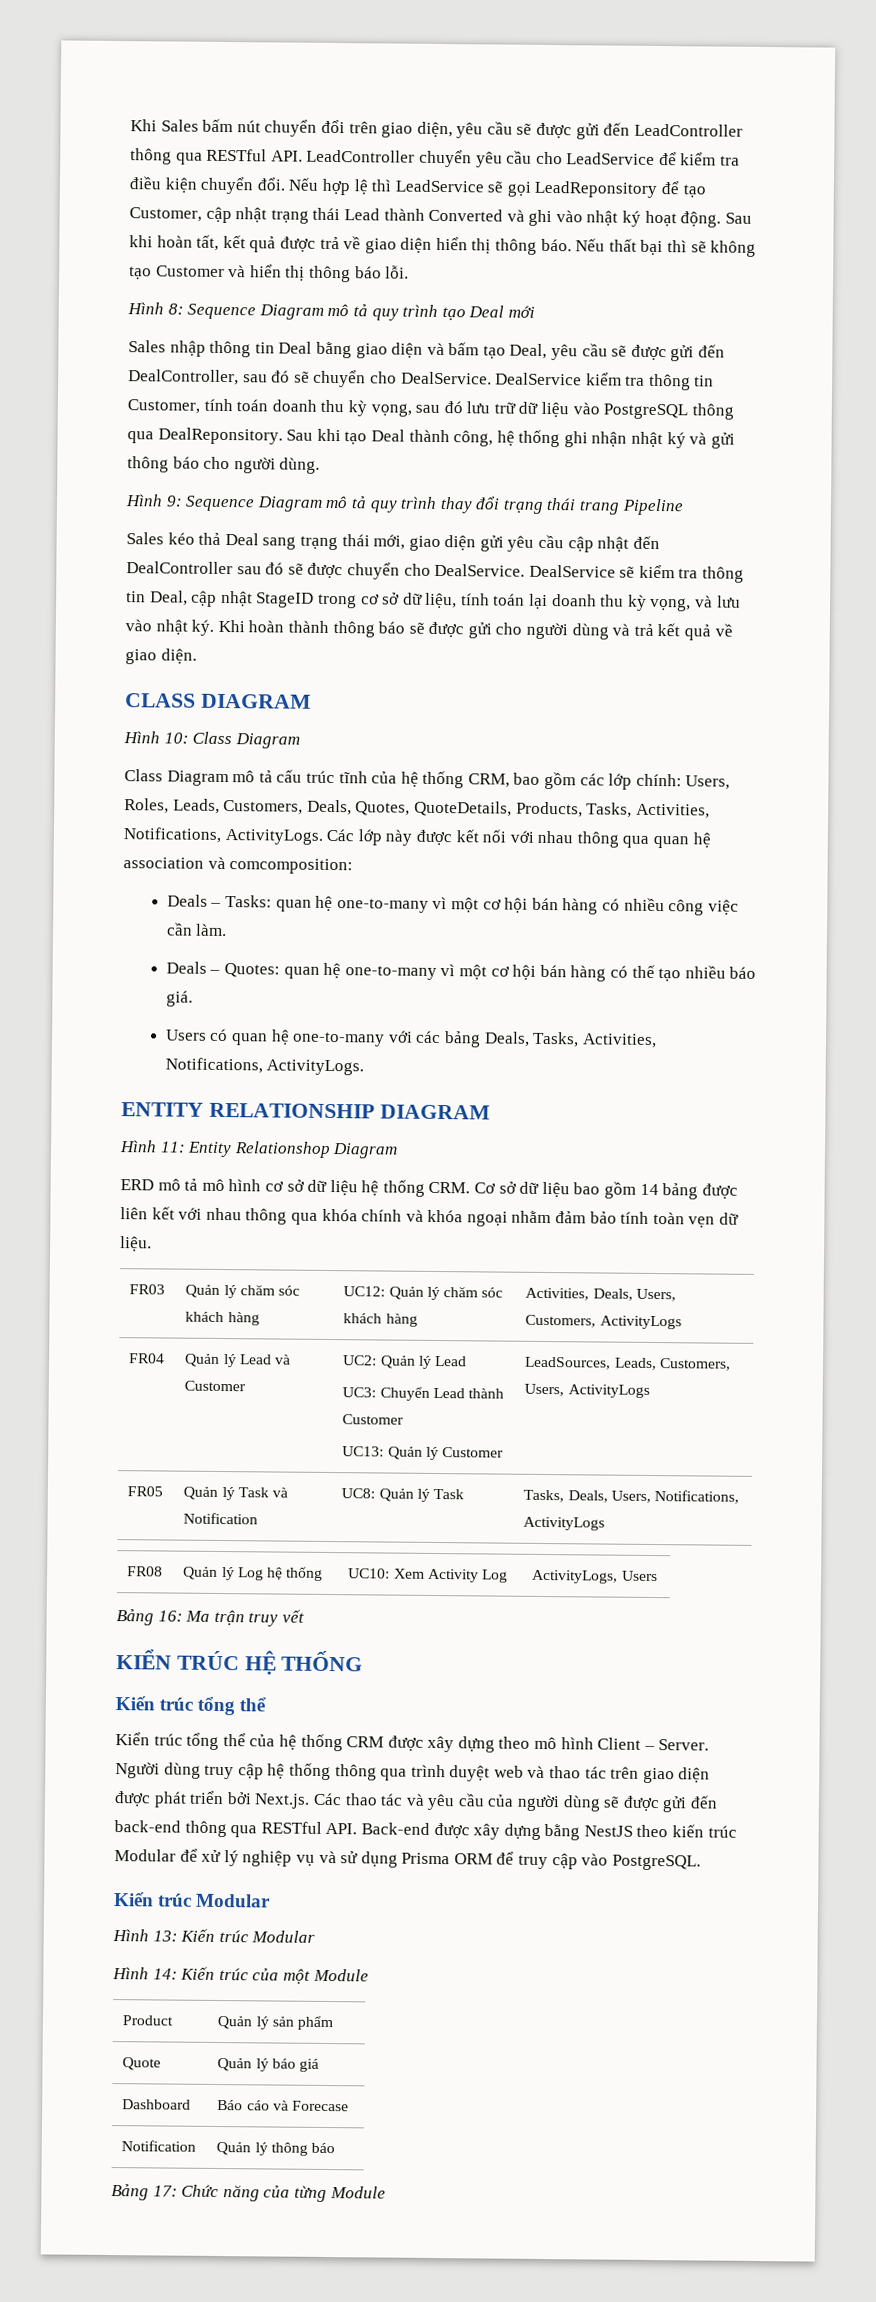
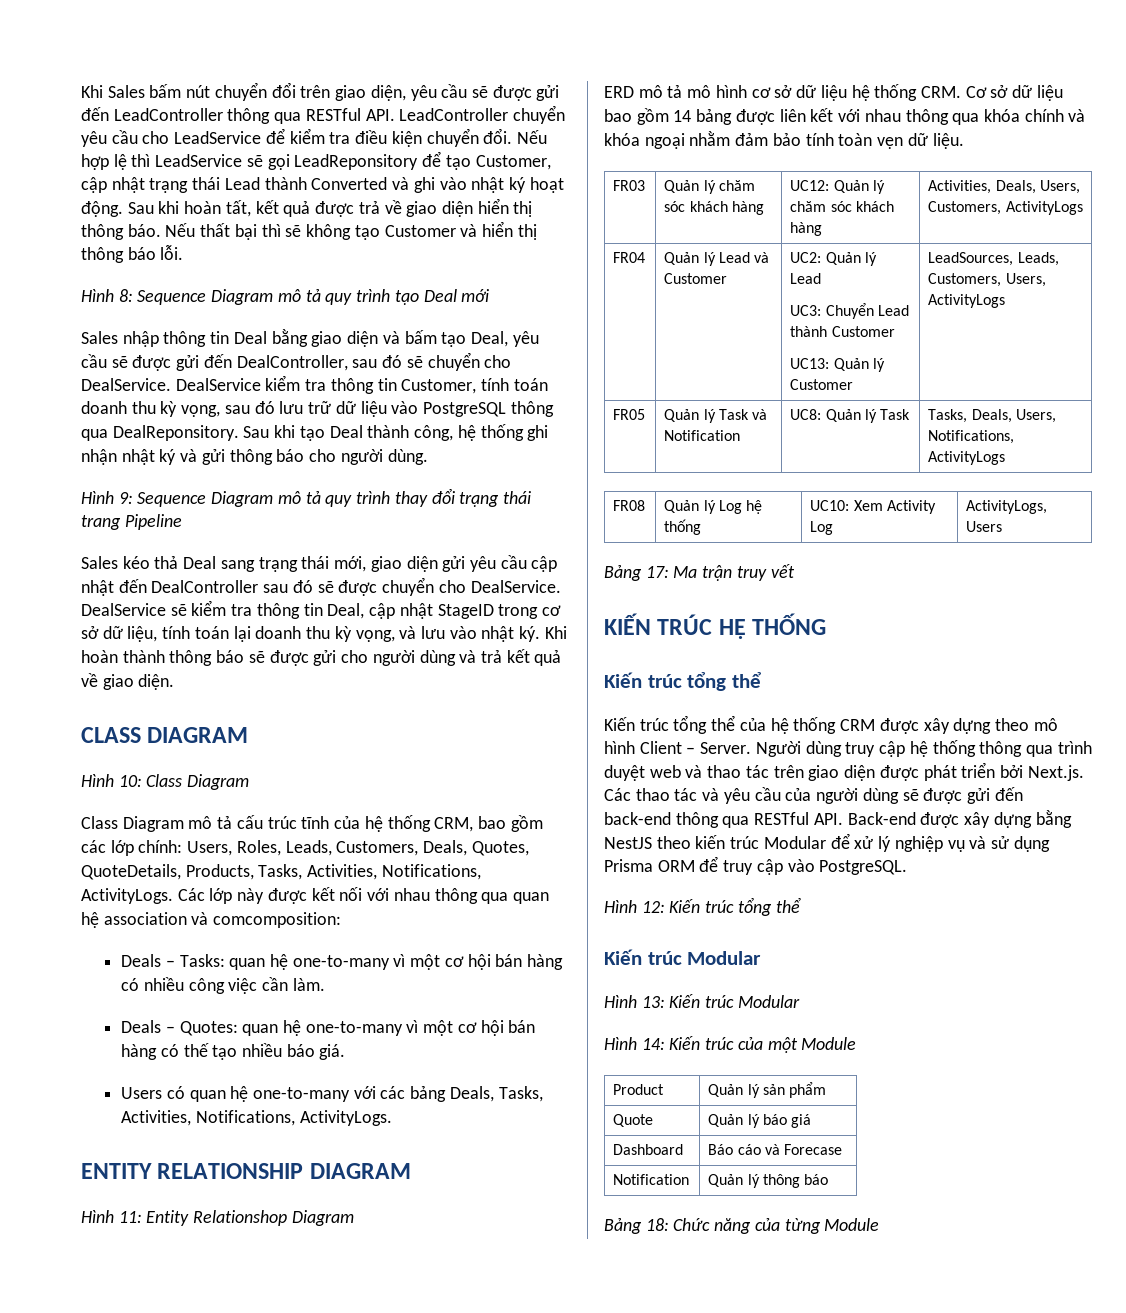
[157,1610,183,1622] 16: -> [645,566,669,578] 17:
[116,1649,172,1670] KIỂN -> [604,613,651,635] KIẾN
[115,1732,150,1746] Kiển -> [604,717,635,731] Kiến
(701, 1862) none -> [604,897,801,916] // Hình 12: Kiến trúc tổng thể
[152,2185,178,2197] 17: -> [645,1218,669,1231] 18:

